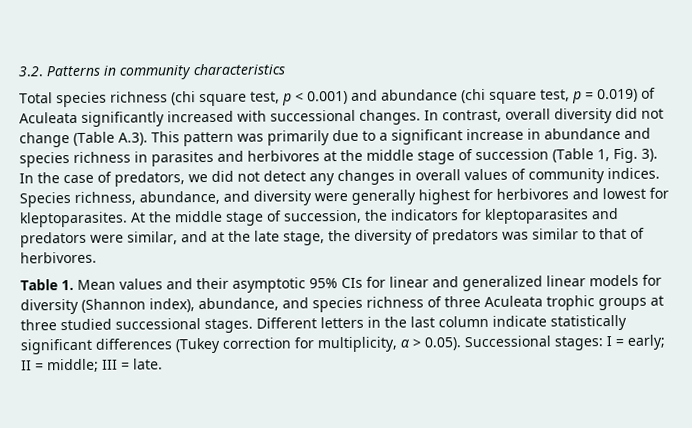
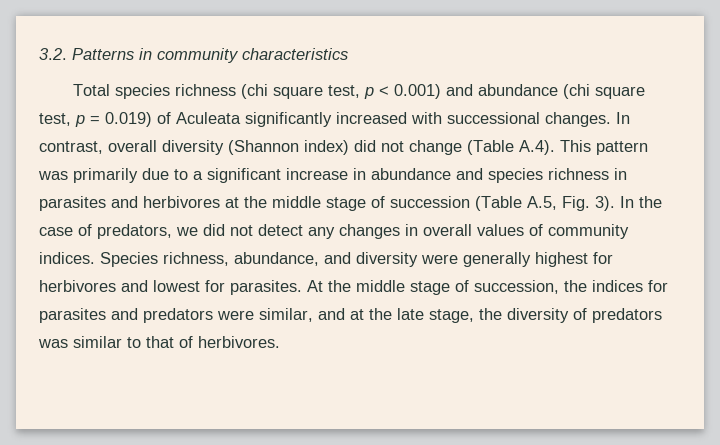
(613, 116) none -> [228,140,349,155] (Shannon index)
[118,132,148,146] A.3). -> [519,140,555,155] A.4).
[597,149,610,162] 1, -> [527,196,557,210] A.5,
[19,211,128,228] kleptoparasites. -> [230,280,302,295] parasites.
[390,208,589,224] indicators for kleptoparasites -> [592,280,668,292] [39,308,106,323] indices for parasites
[20,274,662,293] [20,295,664,315] [20,314,627,334] [20,334,666,355] [21,358,163,373] // Table 1. Mean values and their asymptotic 95% CIs for linear and generalized linear models for diversity (Shannon index), abundance, and species richness of three Aculeata trophic groups at three studied successional stages. Different letters in the last column indicate statistically significant differences (Tukey correction for multiplicity, α > 0.05). Successional stages: I = early; II = middle; III = late. -> (280, 342) none

